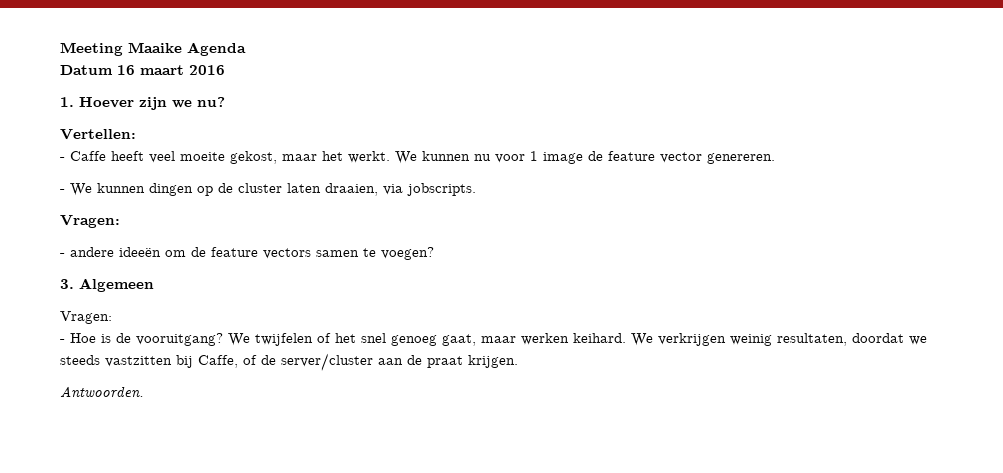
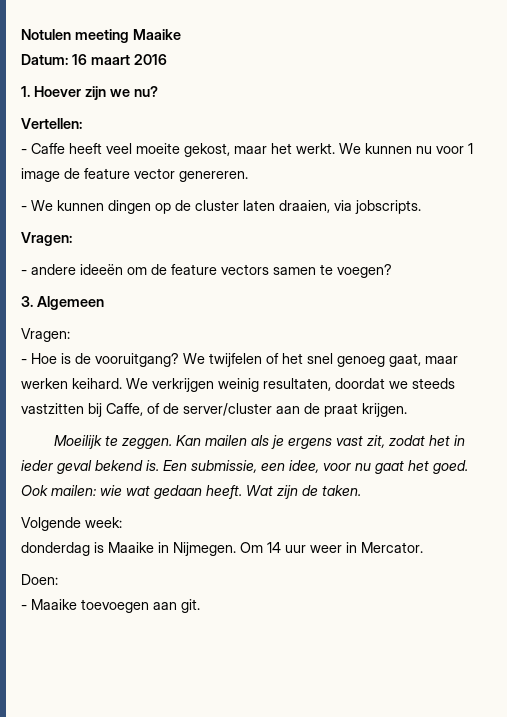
[60,42,246,56] [60,65,113,75] Meeting Maaike Agenda // Datum -> [21,29,181,43] [21,54,68,65] Notulen meeting Maaike // Datum:
[60,386,144,398] Antwoorden. -> [54,435,466,449] [21,460,468,474] [21,485,361,499] [21,517,122,531] [21,542,423,556] [21,574,58,585] [21,599,200,613] Moeilijk te zeggen. Kan mailen als je ergens vast zit, zodat het in ieder geval bekend is. Een submissie, een idee, voor nu gaat het goed. Ook mailen: wie wat gedaan heeft. Wat zijn de taken. // Volgende week: // donderdag is Maaike in Nijmegen. Om 14 uur weer in Mercator. // Doen: // - Maaike toevoegen aan git.

